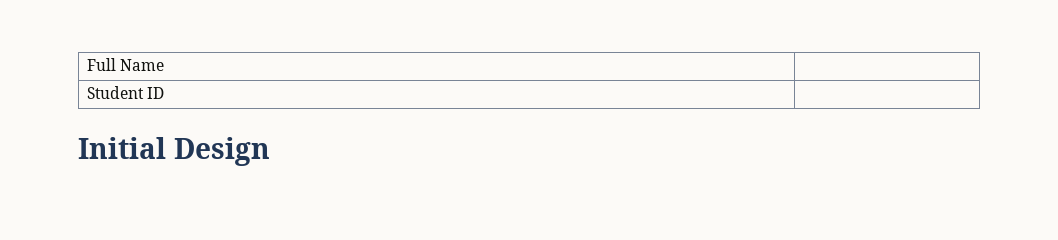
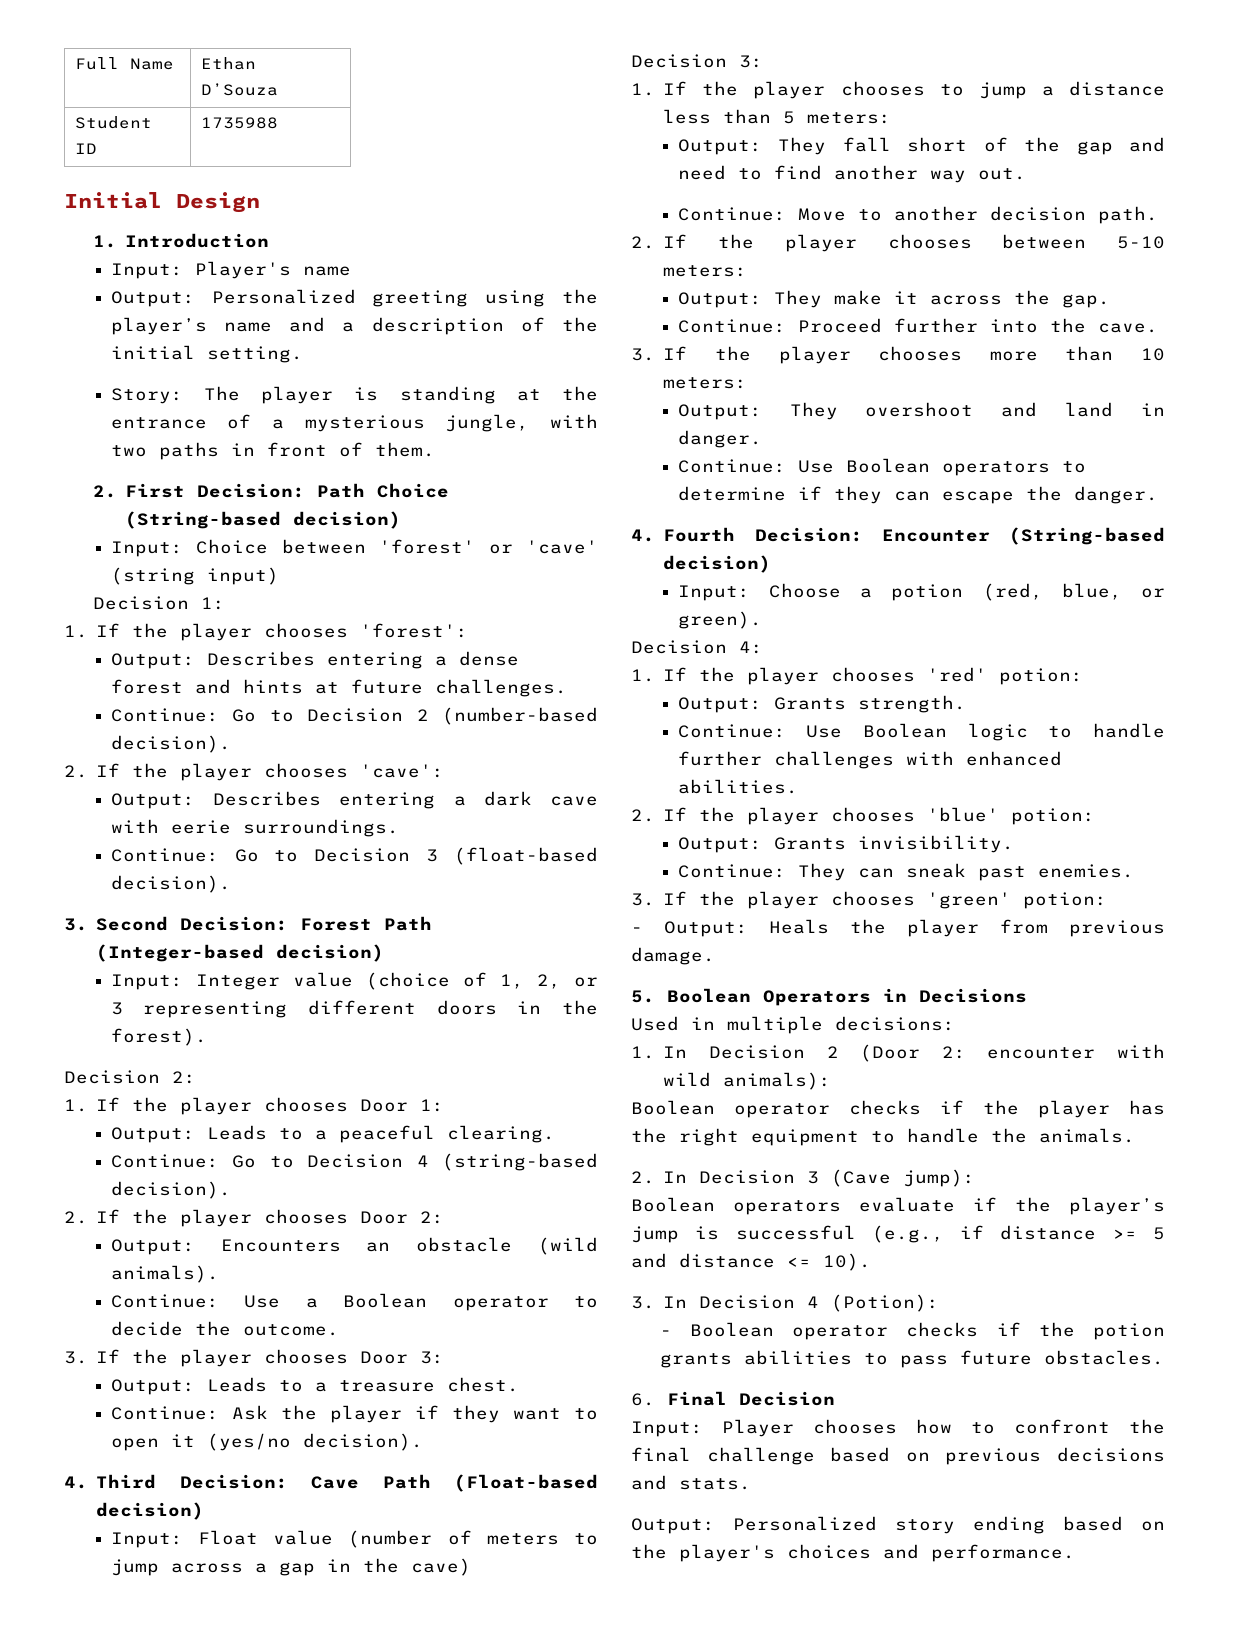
(164, 65) none -> [200,57,256,70] [200,83,278,96] Ethan D’Souza
(164, 93) none -> [200,117,278,129] 1735988
(270, 151) none -> [92,233,269,248] [110,261,351,279] [110,289,598,307] [110,317,598,335] [110,345,303,363] [110,386,598,404] [110,414,598,432] [110,442,435,460] [92,483,449,498] [124,511,401,529] [110,539,598,557] [110,567,279,585] [92,596,225,610] [64,623,469,641] [110,651,519,669] [110,679,567,697] [110,707,598,725] [110,735,231,753] [64,763,445,781] [110,791,598,809] [110,819,399,837] [110,847,598,865] [110,875,231,893] [64,916,433,931] [96,944,385,962] [110,972,598,990] [110,1000,598,1018] [110,1028,207,1046] [64,1070,196,1084] [64,1097,445,1115] [110,1125,555,1143] [110,1153,598,1171] [110,1181,231,1199] [64,1209,445,1227] [110,1237,598,1255] [110,1265,219,1283] [110,1293,598,1311] [110,1321,339,1336] [64,1349,445,1367] [110,1377,519,1395] [110,1405,598,1423] [110,1433,423,1451] [64,1474,598,1492] [96,1502,205,1520] [110,1530,598,1548] [110,1558,471,1576] [631,54,763,68] [631,81,1165,99] [663,109,892,124] [677,137,1165,155] [677,165,1026,183] [677,206,1158,224] [631,234,1165,252] [663,265,748,277] [677,290,1110,308] [677,318,1158,333] [631,346,1165,364] [663,377,748,389] [677,402,1165,420] [677,430,762,448] [677,458,1086,476] [677,486,1158,504] [631,527,1165,545] [663,555,772,573] [677,583,1165,601] [677,611,762,629] [631,640,763,654] [631,667,1084,685] [677,695,966,713] [677,723,1165,741] [677,751,1062,769] [677,779,798,794] [631,807,1096,825] [677,835,1014,853] [677,863,1134,881] [631,891,1108,909] [631,919,1165,937] [631,947,715,965] [631,988,1027,1006] [631,1016,955,1034] [631,1044,1165,1062] [663,1072,832,1090] [631,1100,1165,1118] [631,1128,1135,1146] [631,1169,976,1187] [631,1197,1165,1215] [631,1225,1165,1243] [631,1253,871,1271] [631,1294,940,1312] [659,1322,1165,1340] [659,1350,1164,1368] [631,1391,835,1406] [631,1419,1165,1437] [631,1447,1165,1465] [631,1475,751,1490] [631,1516,1165,1534] [631,1544,1075,1562] // 1. Introduction // Input: Player's name // Output: Personalized greeting using the player’s name and a description of the initial setting. // Story: The player is standing at the entrance of a mysterious jungle, with two paths in front of them. // 2. First Decision: Path Choice (String-based decision) // Input: Choice between 'forest' or 'cave' (string input) // Decision 1: // 1. If the player chooses 'forest': // Output: Describes entering a dense forest and hints at future challenges. // Continue: Go to Decision 2 (number-based decision). // 2. If the player chooses 'cave': // Output: Describes entering a dark cave with eerie surroundings. // Continue: Go to Decision 3 (float-based decision). // 3. Second Decision: Forest Path (Integer-based decision) // Input: Integer value (choice of 1, 2, or 3 representing different doors in the forest). // Decision 2: // 1. If the player chooses Door 1: // Output: Leads to a peaceful clearing. // Continue: Go to Decision 4 (string-based decision). // 2. If the player chooses Door 2: // Output: Encounters an obstacle (wild animals). // Continue: Use a Boolean operator to decide the outcome. // 3. If the player chooses Door 3: // Output: Leads to a treasure chest. // Continue: Ask the player if they want to open it (yes/no decision). // 4. Third Decision: Cave Path (Float-based decision) // Input: Float value (number of meters to jump across a gap in the cave) // Decision 3: // 1. If the player chooses to jump a distance less than 5 meters: // Output: They fall short of the gap and need to find another way out. // Continue: Move to another decision path. // 2. If the player chooses between 5-10 meters: // Output: They make it across the gap. // Continue: Proceed further into the cave. // 3. If the player chooses more than 10 meters: // Output: They overshoot and land in danger. // Continue: Use Boolean operators to determine if they can escape the danger. // 4. Fourth Decision: Encounter (String-based decision) // Input: Choose a potion (red, blue, or green). // Decision 4: // 1. If the player chooses 'red' potion: // Output: Grants strength. // Continue: Use Boolean logic to handle further challenges with enhanced abilities. // 2. If the player chooses 'blue' potion: // Output: Grants invisibility. // Continue: They can sneak past enemies. // 3. If the player chooses 'green' potion: // - Output: Heals the player from previous damage. // 5. Boolean Operators in Decisions // Used in multiple decisions: // 1. In Decision 2 (Door 2: encounter with wild animals): // Boolean operator checks if the player has the right equipment to handle the animals. // 2. In Decision 3 (Cave jump): // Boolean operators evaluate if the player’s jump is successful (e.g., if distance >= 5 and distance <= 10). // 3. In Decision 4 (Potion): // - Boolean operator checks if the potion grants abilities to pass future obstacles. // 6. Final Decision // Input: Player chooses how to confront the final challenge based on previous decisions and stats. // Output: Personalized story ending based on the player's choices and performance.

